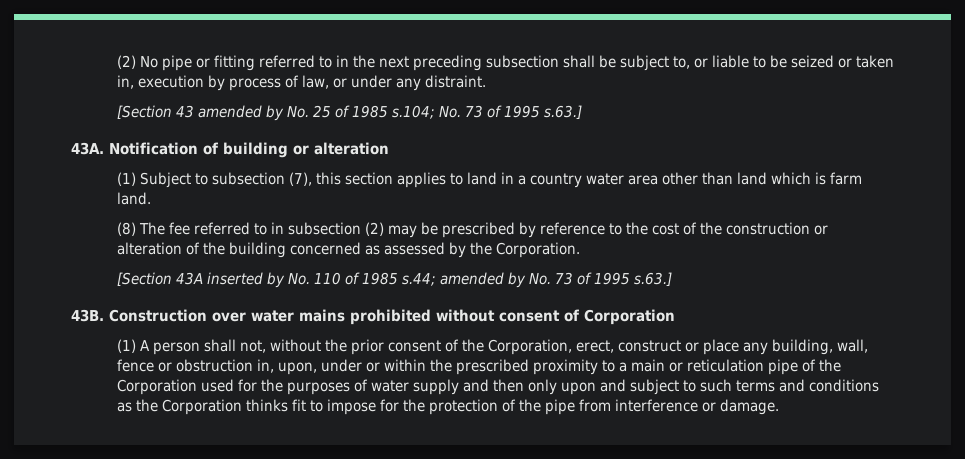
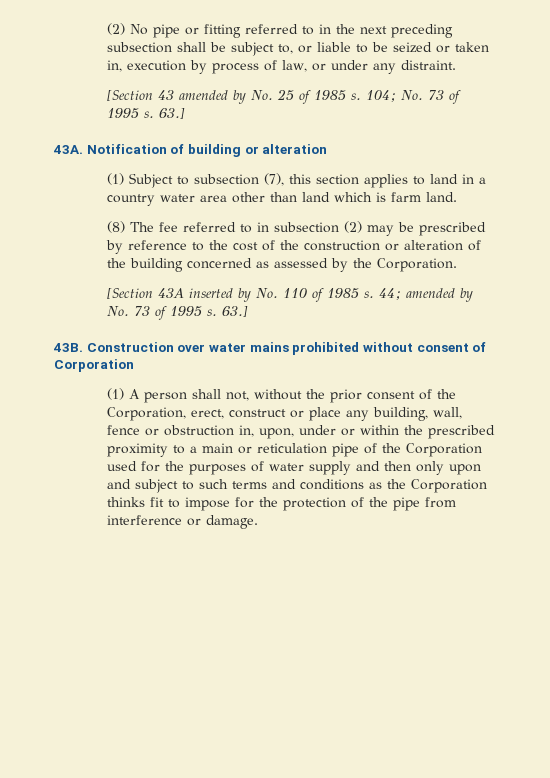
[391,105,582,119] s.104; No. 73 of 1995 s.63.] -> [351,90,462,104] [107,108,186,119] s. 104; No. 73 of 1995 s. 63.]
[401,273,436,286] s.44; -> [364,288,402,300] s. 44;
[633,272,672,286] s.63.] -> [207,306,249,317] s. 63.]

